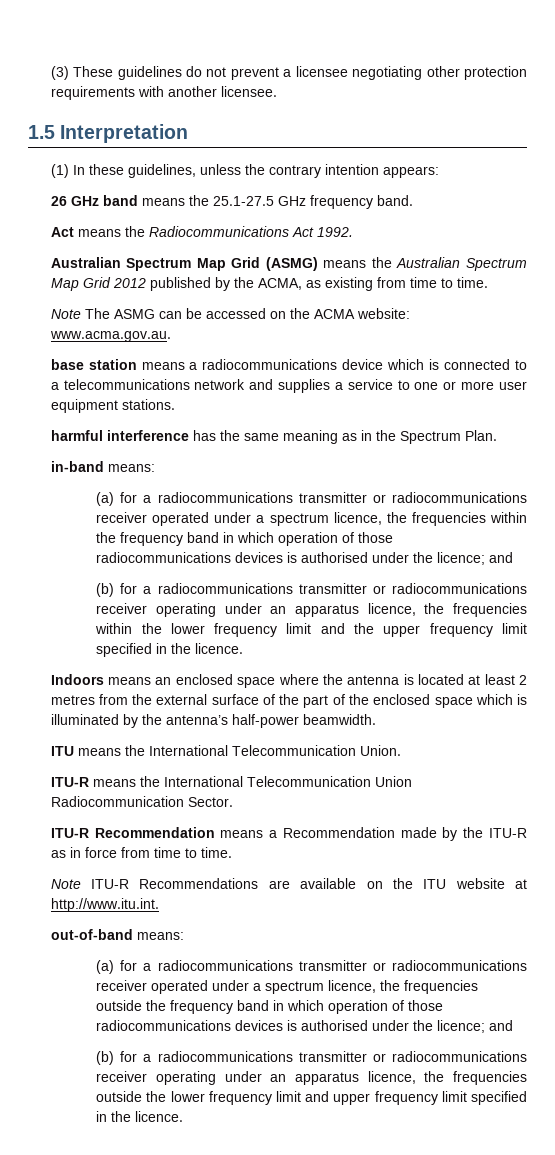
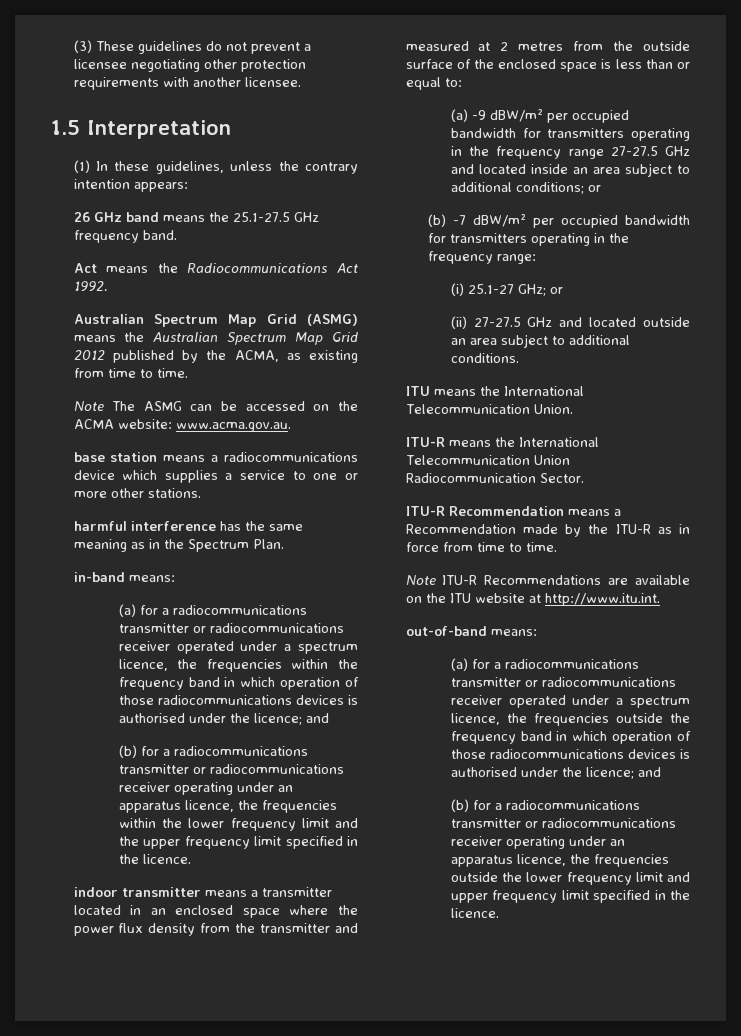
[429,359,527,370] [50,379,274,390] is connected to a telecommunications network and -> (158, 475) none
[498,381,527,390] [50,399,118,413] user equipment -> [110,488,144,498] other
[50,674,152,685] Indoors means -> [73,887,332,897] [73,905,142,915] indoor transmitter means a transmitter located in
[347,674,515,685] antenna is located at least -> [73,923,358,936] [405,41,491,51] power flux density from the transmitter and measured at
[156,694,208,705] external -> [643,41,690,51] outside
[303,694,527,708] [50,714,376,728] part of the enclosed space which is illuminated by the antenna’s half-power beamwidth. -> [498,59,690,72] [405,77,462,90] [450,109,629,123] [450,128,690,141] [450,146,690,159] [450,163,690,177] [450,182,601,194] [428,214,690,228] [428,233,630,246] [428,251,537,264] [450,283,563,296] [450,316,690,329] [450,334,630,348] [450,353,519,363] enclosed space is less than or equal to: // (a) -9 dBW/m² per occupied bandwidth for transmitters operating in the frequency range 27-27.5 GHz and located inside an area subject to additional conditions; or // (b) -7 dBW/m² per occupied bandwidth for transmitters operating in the frequency range: // (i) 25.1-27 GHz; or // (ii) 27-27.5 GHz and located outside an area subject to additional conditions.

